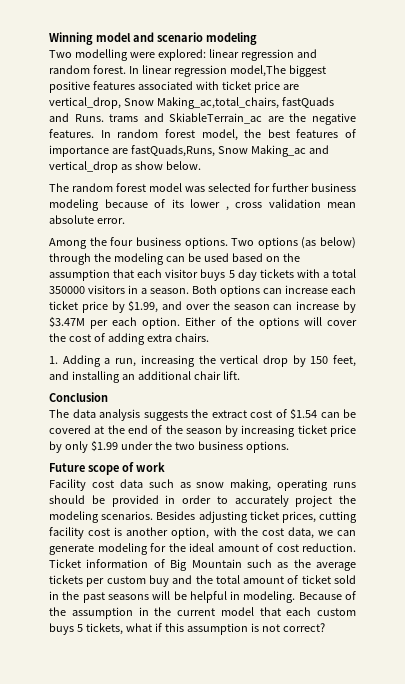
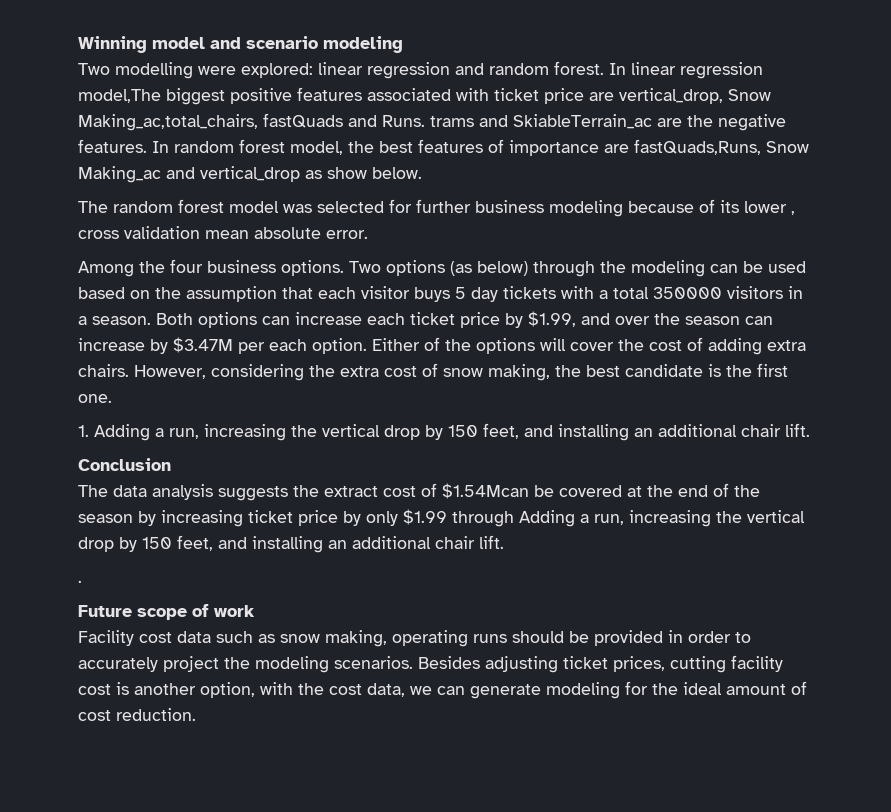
(209, 337) none -> [134,363,788,381] [78,394,112,403] However, considering the extra cost of snow making, the best candidate is the first one.
[290,408,340,420] $1.54 can -> [442,483,529,499] $1.54Mcan
[120,441,289,453] under the two business options. -> [452,510,805,527] [78,535,504,553] [78,580,82,583] through Adding a run, increasing the vertical drop by 150 feet, and installing an additional chair lift. // .
[49,559,356,571] [49,575,357,587] [49,591,357,603] [49,607,356,619] [49,623,325,635] Ticket information of Big Mountain such as the average tickets per custom buy and the total amount of ticket sold in the past seasons will be helpful in modeling. Because of the assumption in the current model that each custom buys 5 tickets, what if this assumption is not correct? -> (196, 714) none

